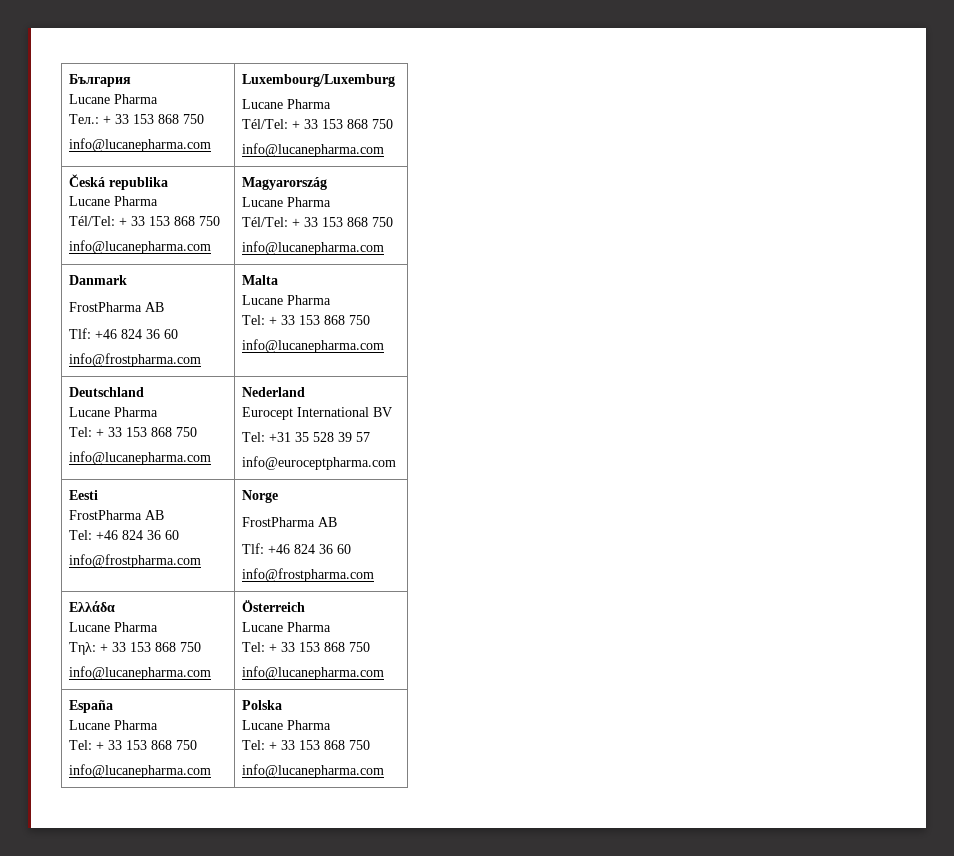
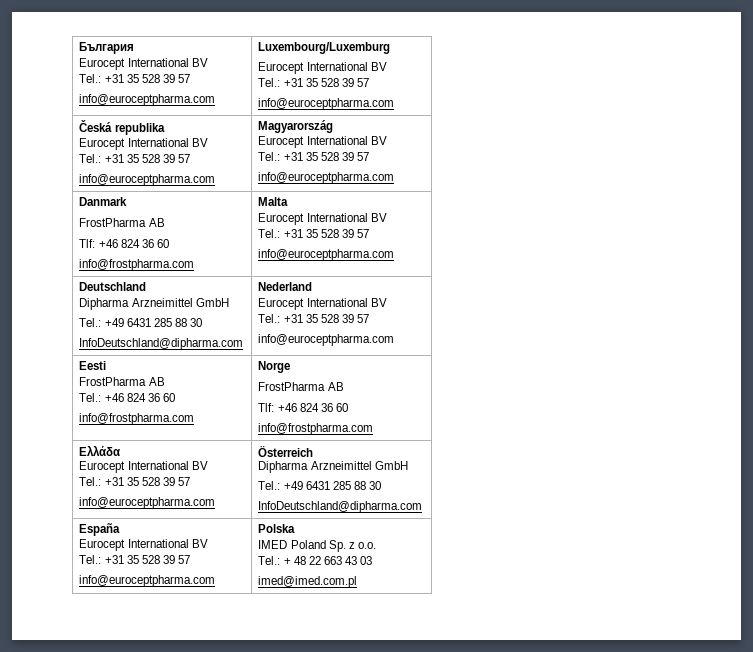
[69,94,159,104] [69,114,205,124] [69,138,212,152] [242,74,396,87] [242,99,332,109] [242,119,394,129] [242,143,385,157] [69,174,169,190] [69,196,159,206] [69,216,221,226] [69,240,212,254] [242,177,328,190] [242,197,332,207] [242,217,394,227] [242,241,385,255] Lucane Pharma // Teл.: + 33 153 868 750 // info@lucanepharma.com | Luxembourg/Luxemburg // Lucane Pharma // Tél/Tel: + 33 153 868 750 // info@lucanepharma.com // Česká republika // Lucane Pharma // Tél/Tel: + 33 153 868 750 // info@lucanepharma.com | Magyarország // Lucane Pharma // Tél/Tel: + 33 153 868 750 // info@lucanepharma.com -> [79,58,208,70] [79,74,190,83] [79,94,216,106] [258,42,391,54] [258,62,387,74] [258,78,369,87] [258,98,395,110] [79,120,165,135] [79,138,208,150] [79,154,190,163] [79,174,216,186] [258,120,334,133] [258,136,387,148] [258,152,369,161] [258,172,395,184] Eurocept International BV // Tel.: +31 35 528 39 57 // info@euroceptpharma.com | Luxembourg/Luxemburg // Eurocept International BV // Tel.: +31 35 528 39 57 // info@euroceptpharma.com // Česká republika // Eurocept International BV // Tel.: +31 35 528 39 57 // info@euroceptpharma.com | Magyarország // Eurocept International BV // Tel.: +31 35 528 39 57 // info@euroceptpharma.com
[242,295,332,305] [242,315,371,325] [242,339,385,353] [69,387,145,397] [69,407,159,417] [69,427,198,437] [69,451,212,465] Lucane Pharma // Tel: + 33 153 868 750 // info@lucanepharma.com // Deutschland // Lucane Pharma // Tel: + 33 153 868 750 // info@lucanepharma.com -> [258,213,387,225] [258,229,369,238] [258,249,395,261] [79,282,147,291] [79,298,229,310] [79,318,202,327] [79,338,244,350] Eurocept International BV // Tel.: +31 35 528 39 57 // info@euroceptpharma.com // Deutschland // Dipharma Arzneimittel GmbH // Tel.: +49 6431 285 88 30 // InfoDeutschland@dipharma.com
[242,432,266,442] Tel: -> [258,314,281,323] Tel.:
[69,530,93,540] Tel: -> [79,393,102,402] Tel.:
[69,622,159,632] [69,642,202,655] [69,666,212,680] [242,600,306,612] [242,622,332,632] [242,642,371,652] [242,666,385,680] [69,700,114,713] [69,720,159,730] [69,740,198,750] [69,764,212,778] [242,700,283,710] [242,720,332,730] [242,740,371,750] [242,764,385,778] Lucane Pharma // Τηλ: + 33 153 868 750 // info@lucanepharma.com | Österreich // Lucane Pharma // Tel: + 33 153 868 750 // info@lucanepharma.com // España // Lucane Pharma // Tel: + 33 153 868 750 // info@lucanepharma.com | Polska // Lucane Pharma // Tel: + 33 153 868 750 // info@lucanepharma.com -> [79,461,208,473] [79,477,190,486] [79,497,216,509] [258,445,314,457] [258,461,408,473] [258,481,381,490] [258,501,423,513] [79,523,121,536] [79,539,208,551] [79,555,190,564] [79,575,216,587] [258,524,296,533] [258,540,376,552] [258,556,373,565] [258,576,358,588] Eurocept International BV // Tel.: +31 35 528 39 57 // info@euroceptpharma.com | Österreich // Dipharma Arzneimittel GmbH // Tel.: +49 6431 285 88 30 // InfoDeutschland@dipharma.com // España // Eurocept International BV // Tel.: +31 35 528 39 57 // info@euroceptpharma.com | Polska // IMED Poland Sp. z o.o. // Tel.: + 48 22 663 43 03 // imed@imed.com.pl

